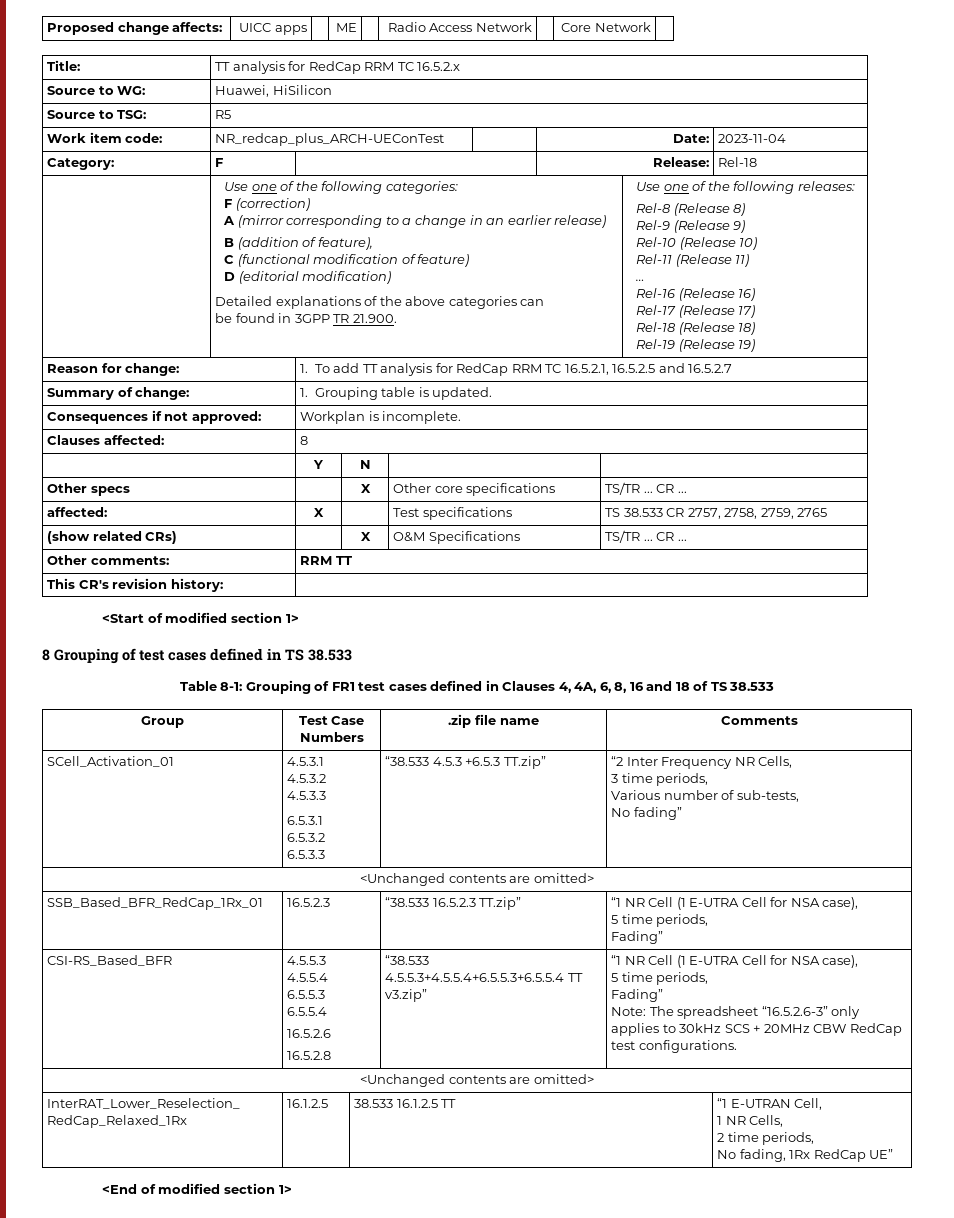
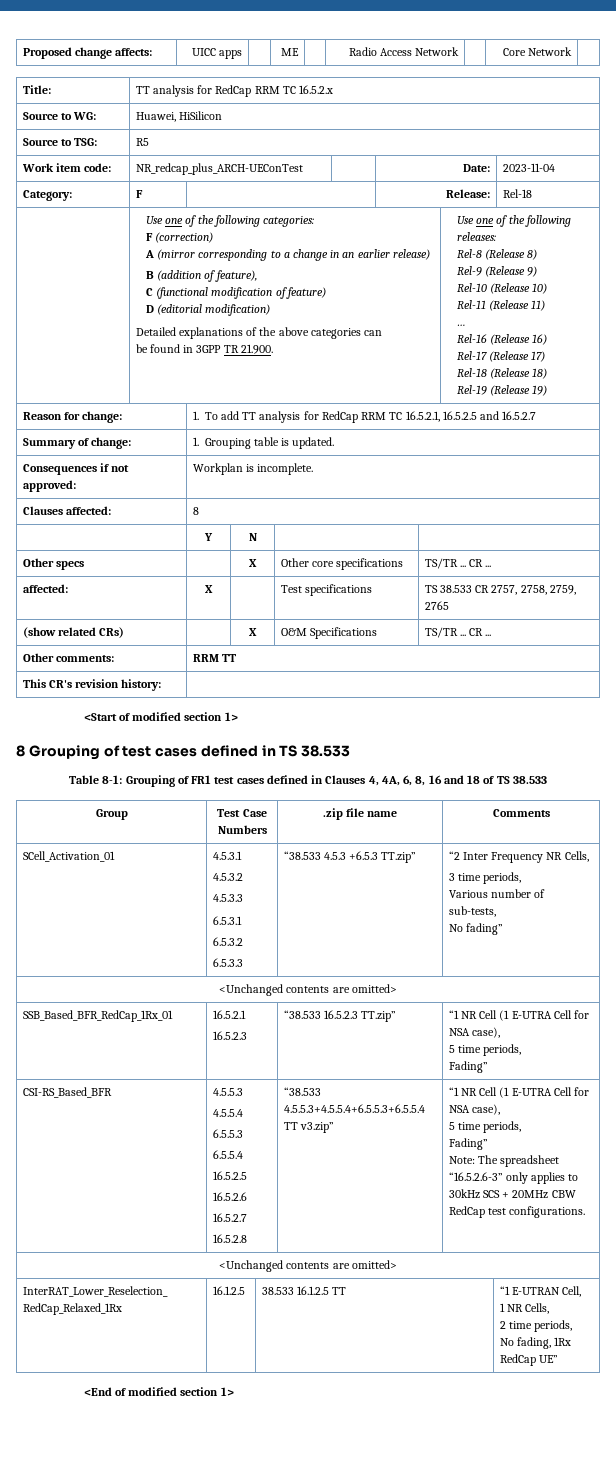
(264, 903) none -> [212,1010,246,1019] 16.5.2.1 //
(328, 1011) none -> [212,1171,247,1180] // 16.5.2.5
(332, 1033) none -> [212,1213,247,1222] // 16.5.2.7

